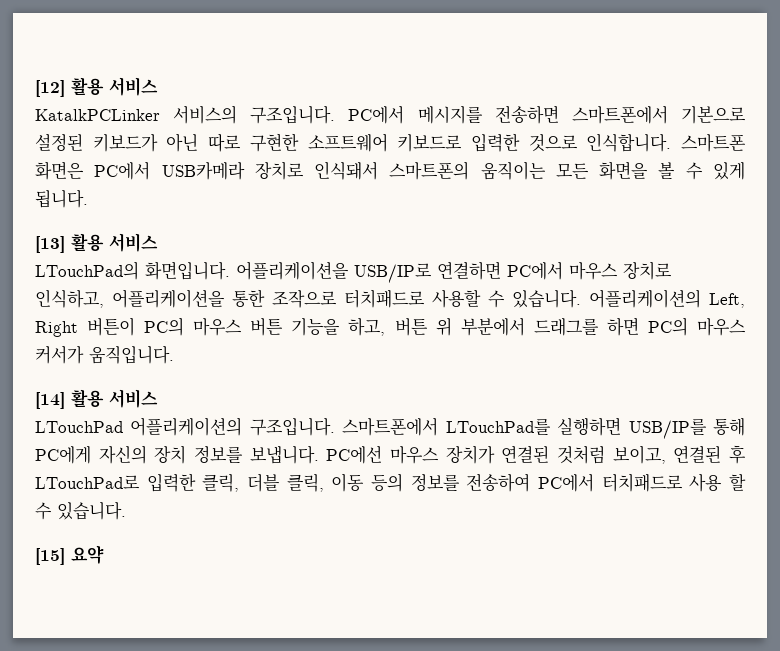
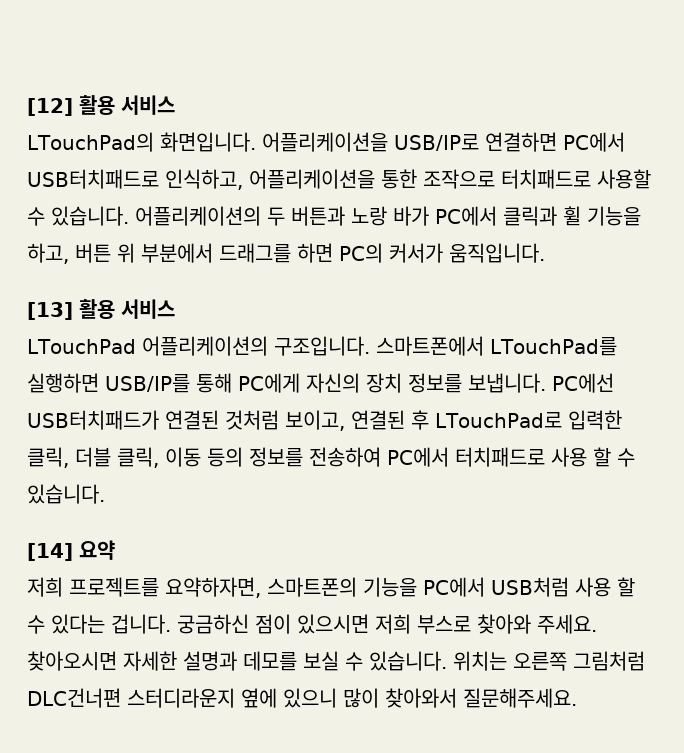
[35,105,746,124] [35,133,746,152] [35,161,745,180] [35,190,88,208] [35,233,158,253] // KatalkPCLinker 서비스의 구조입니다. PC에서 메시지를 전송하면 스마트폰에서 기본으로 설정된 키보드가 아닌 따로 구현한 소프트웨어 키보드로 입력한 것으로 인식합니다. 스마트폰 화면은 PC에서 USB카메라 장치로 인식돼서 스마트폰의 움직이는 모든 화면을 볼 수 있게 됩니다. // [13] 활용 서비스 -> (175, 105) none
[569,261,672,280] 마우스 장치로 -> [27,169,159,189] USB터치패드로
[709,293,745,308] [35,317,284,337] Left, Right 버튼이 PC의 마우스 버튼 -> [267,206,581,226] 두 버튼과 노랑 바가 PC에서 클릭과 휠
[697,318,747,336] 마우스 -> (383, 253) none
[35,392,65,409] [14] -> [27,302,73,320] [13]
[390,445,495,464] 마우스 장치가 -> [27,410,159,430] USB터치패드가
[35,548,65,565] [15] -> [27,543,73,561] [14]
(104, 554) none -> [27,577,635,598] [27,614,597,634] [27,651,645,671] [27,688,577,708] // 저희 프로젝트를 요약하자면, 스마트폰의 기능을 PC에서 USB처럼 사용 할 수 있다는 겁니다. 궁금하신 점이 있으시면 저희 부스로 찾아와 주세요. 찾아오시면 자세한 설명과 데모를 보실 수 있습니다. 위치는 오른쪽 그림처럼 DLC건너편 스터디라운지 옆에 있으니 많이 찾아와서 질문해주세요.

